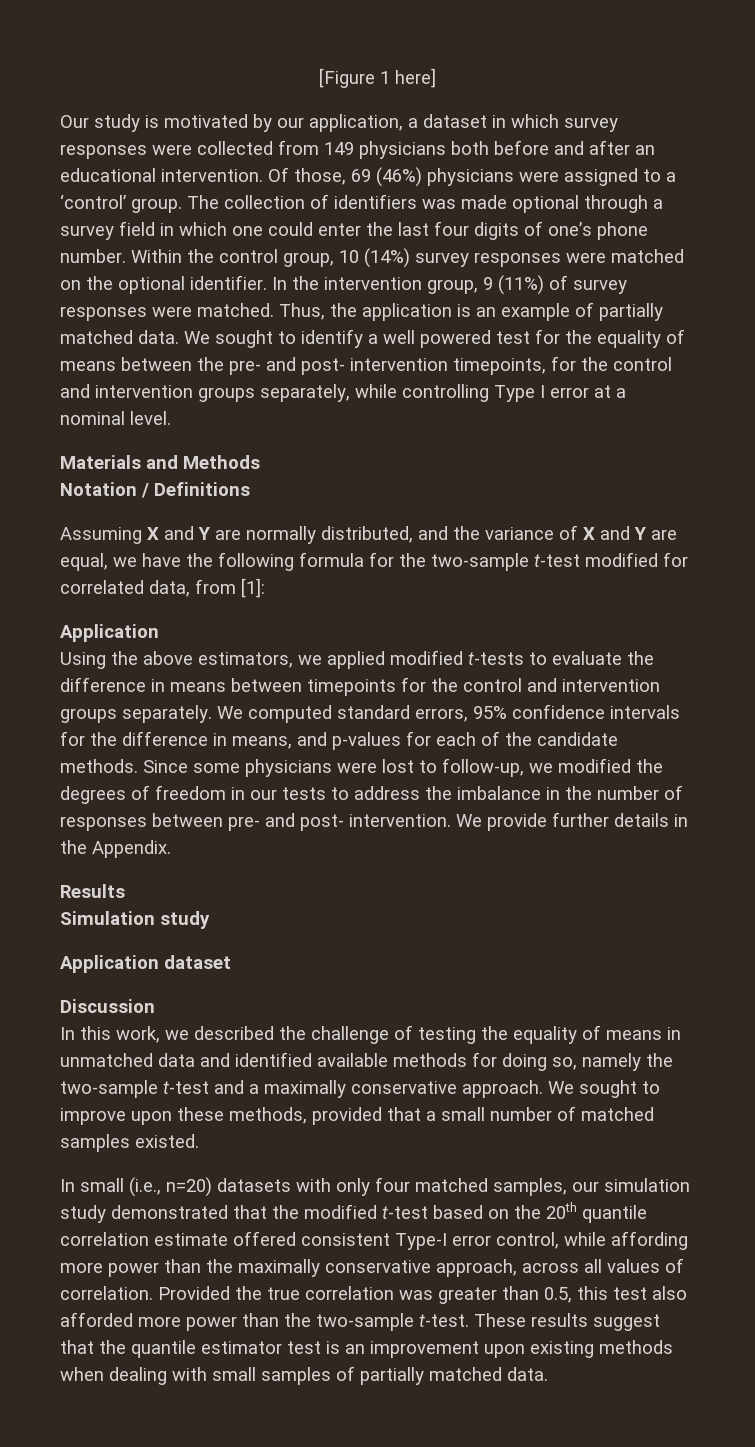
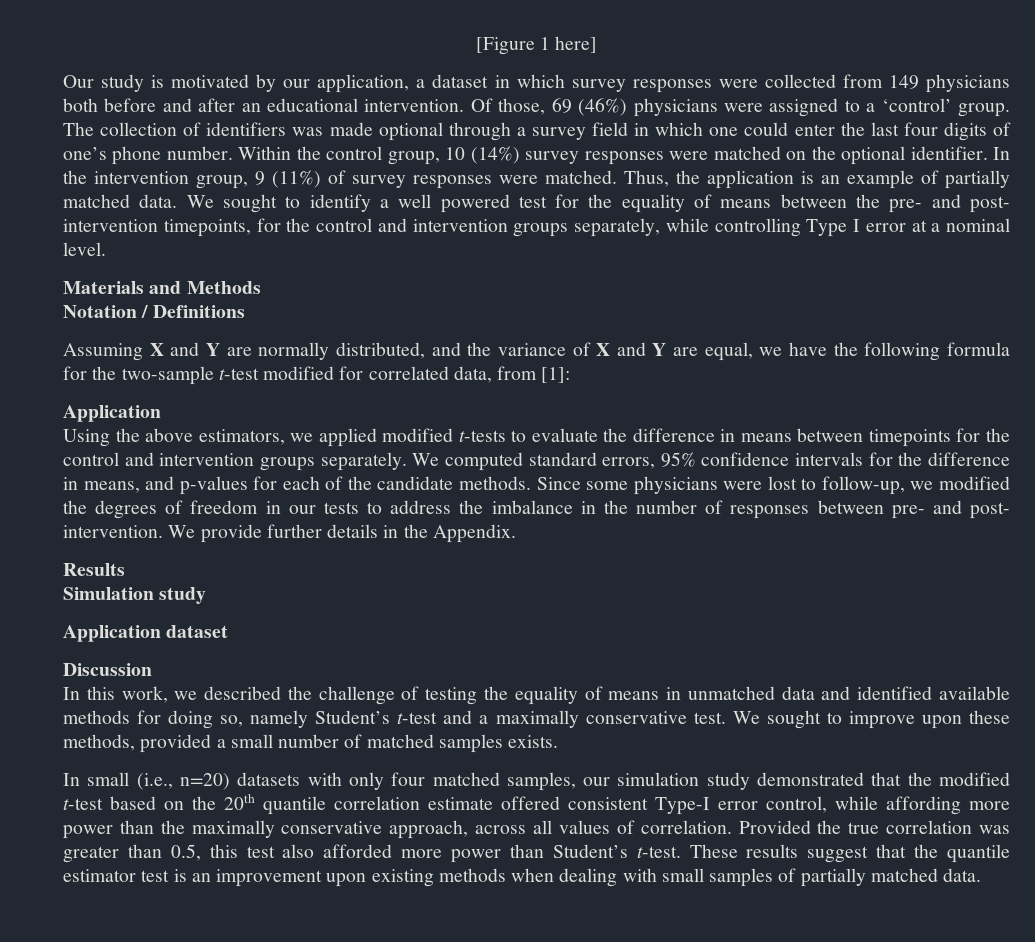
[646,1053,673,1067] [60,1080,158,1098] the two-sample -> [315,710,391,724] Student’s
[462,1080,543,1098] approach. -> [693,712,726,724] test.
[387,1107,421,1121] that -> (212, 743) none
[135,1134,199,1148] existed. -> [508,735,559,748] exists.
[284,1313,414,1331] the two-sample -> [552,844,628,858] Student’s

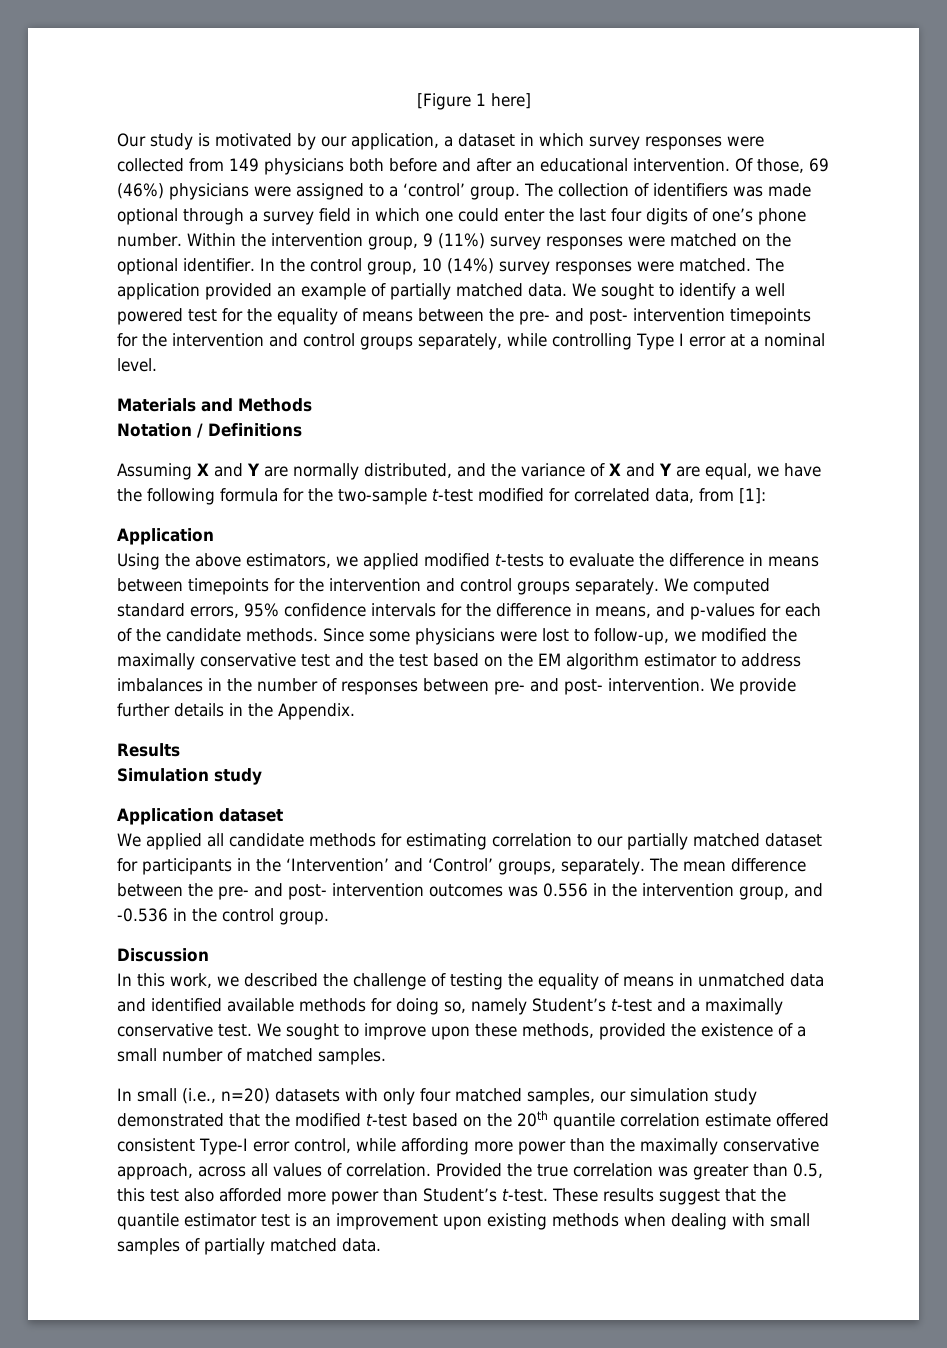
[326,146,520,165] control group, 10 (14%) -> [270,233,485,250] intervention group, 9 (11%)
[94,170,814,189] intervention group, 9 (11%) of survey responses were matched. Thus, the application is -> [309,258,784,275] [117,283,272,300] control group, 10 (14%) survey responses were matched. The application provided
[163,218,508,237] timepoints, for the control and intervention -> [730,308,811,325] [117,333,355,347] timepoints for the intervention and control
[63,452,255,466] control and intervention -> [329,578,512,592] intervention and control
[95,500,573,519] degrees of freedom in our tests to address the imbalance -> [117,653,801,670] [117,678,203,692] maximally conservative test and the test based on the EM algorithm estimator to address imbalances
(229, 631) none -> [117,833,822,850] [117,858,806,875] [117,883,823,900] [117,908,329,925] // We applied all candidate methods for estimating correlation to our partially matched dataset for participants in the ‘Intervention’ and ‘Control’ groups, separately. The mean difference between the pre- and post- intervention outcomes was 0.556 in the intervention group, and -0.536 in the control group.
(212, 743) none -> [670,1023,793,1037] the existence of
[438,734,559,753] samples exists. -> [318,1048,386,1065] samples.

